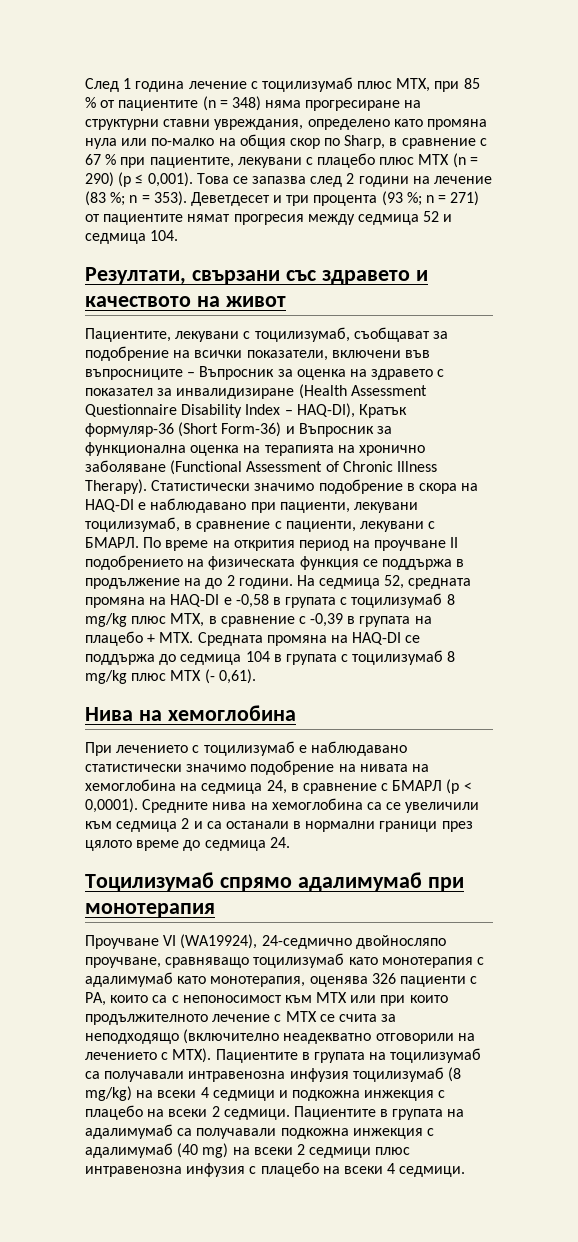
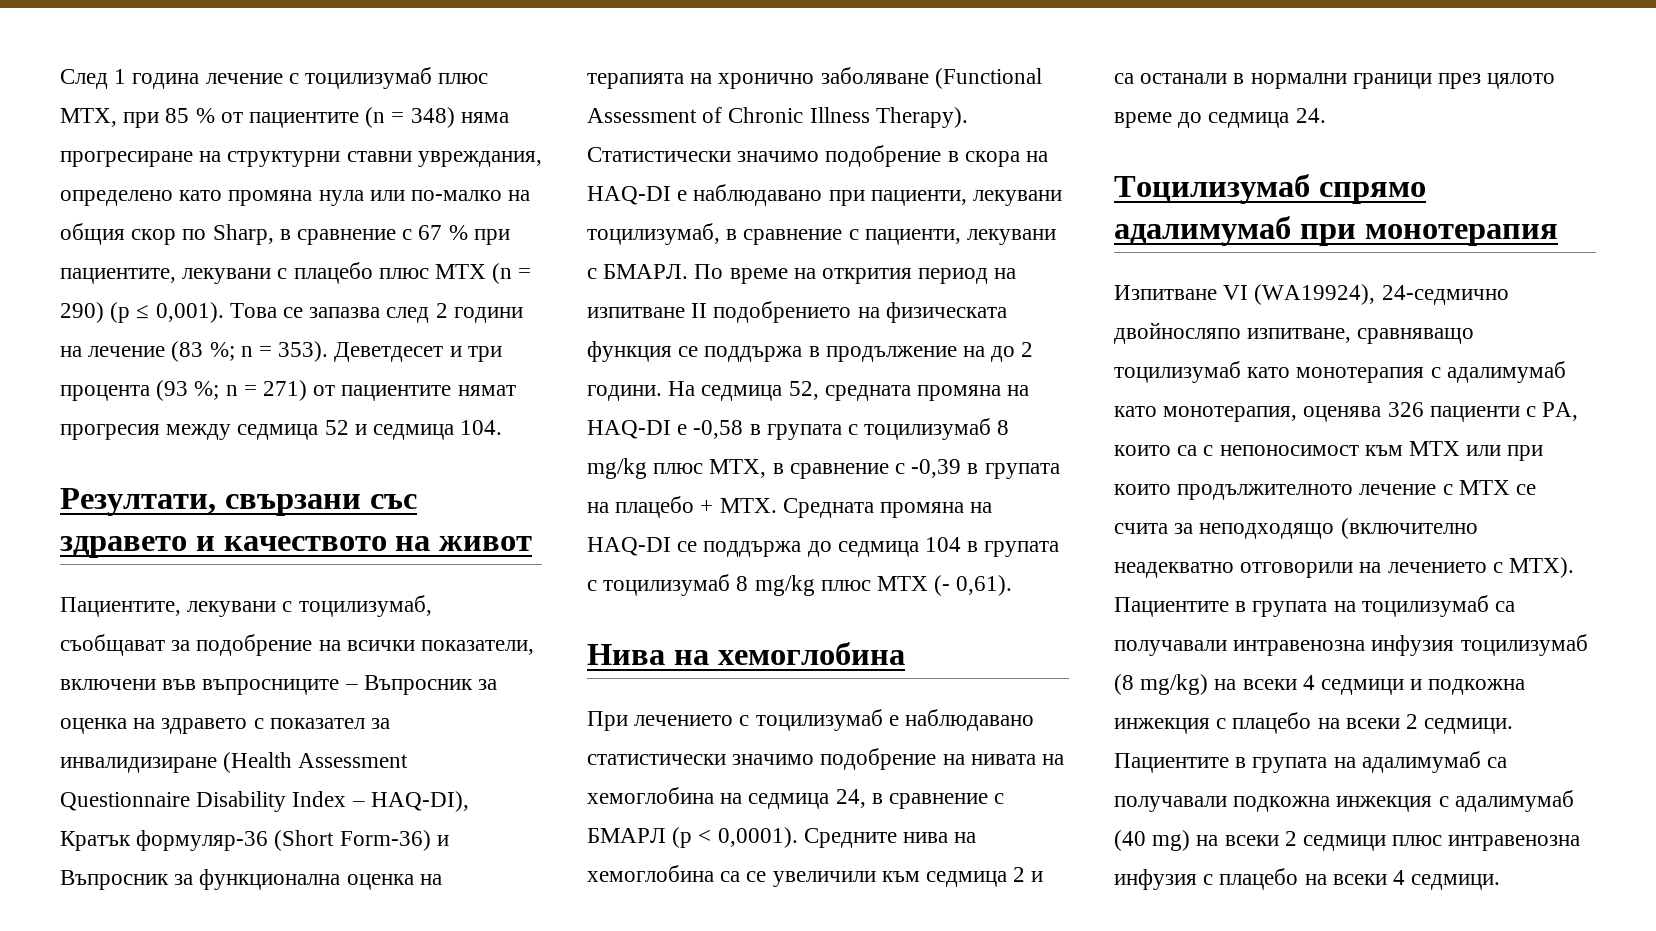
[374,540,447,551] проучване -> [587,307,685,318] изпитване
[85,935,159,949] Проучване -> [1114,285,1217,300] Изпитване
[85,957,161,968] проучване, -> [1247,328,1352,343] изпитване,

